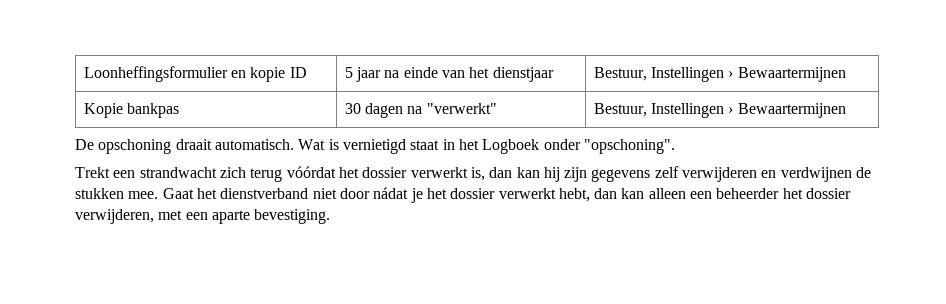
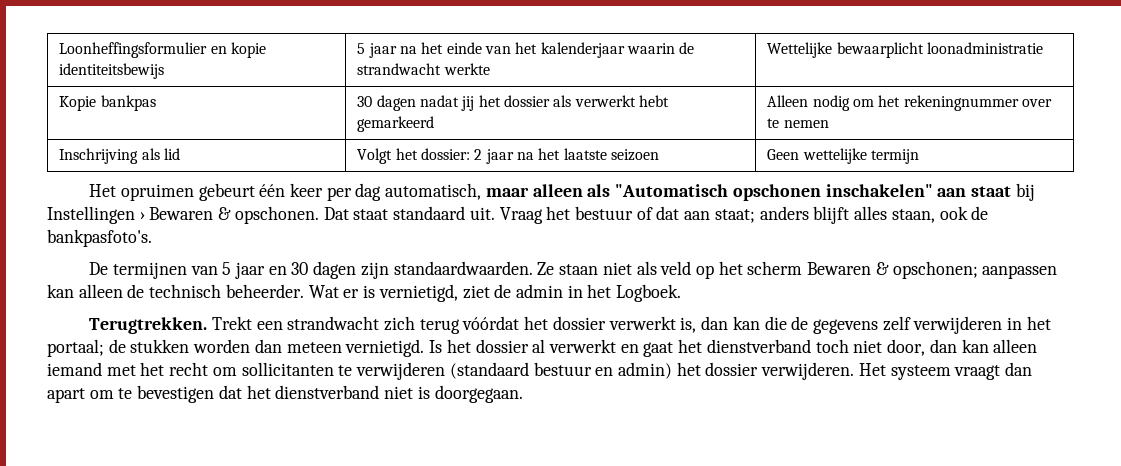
[289,67,307,78] ID -> [59,63,165,79] identiteitsbewijs
(400, 74) none -> [421,42,444,54] het
[492,67,554,82] [593,67,846,82] [83,103,179,118] [344,103,497,118] [593,103,846,118] [75,139,675,154] dienstjaar | Bestuur, Instellingen › Bewaartermijnen // Kopie bankpas | 30 dagen na "verwerkt" | Bestuur, Instellingen › Bewaartermijnen // De opschoning draait automatisch. Wat is vernietigd staat in het Logboek onder "opschoning". // -> [540,42,695,58] [357,63,490,75] [767,42,1044,58] [59,95,156,111] [357,95,669,111] [357,116,435,132] [767,95,1052,111] [767,118,829,128] [59,148,181,164] [357,148,659,164] [767,148,920,164] [89,183,1035,201] [47,206,989,224] [47,229,152,247] [89,261,1058,279] [47,284,682,302] [89,317,208,334] kalenderjaar waarin de strandwacht werkte | Wettelijke bewaarplicht loonadministratie // Kopie bankpas | 30 dagen nadat jij het dossier als verwerkt hebt gemarkeerd | Alleen nodig om het rekeningnummer over te nemen // Inschrijving als lid | Volgt het dossier: 2 jaar na het laatste seizoen | Geen wettelijke termijn // Het opruimen gebeurt één keer per dag automatisch, maar alleen als "Automatisch opschonen inschakelen" aan staat bij Instellingen › Bewaren & opschonen. Dat staat standaard uit. Vraag het bestuur of dat aan staat; anders blijft alles staan, ook de bankpasfoto's. // De termijnen van 5 jaar en 30 dagen zijn standaardwaarden. Ze staan niet als veld op het scherm Bewaren & opschonen; aanpassen kan alleen de technisch beheerder. Wat er is vernietigd, ziet de admin in het Logboek. // Terugtrekken.
[543,167,588,182] hij zijn -> [764,316,809,330] die de
[761,167,872,182] [75,187,852,203] [75,209,331,224] en verdwijnen de stukken mee. Gaat het dienstverband niet door nádat je het dossier verwerkt hebt, dan kan alleen een beheerder het dossier verwijderen, met een aparte bevestiging. -> [1007,316,1051,330] [47,339,1038,357] [47,362,1033,380] [47,385,523,403] in het portaal; de stukken worden dan meteen vernietigd. Is het dossier al verwerkt en gaat het dienstverband toch niet door, dan kan alleen iemand met het recht om sollicitanten te verwijderen (standaard bestuur en admin) het dossier verwijderen. Het systeem vraagt dan apart om te bevestigen dat het dienstverband niet is doorgegaan.

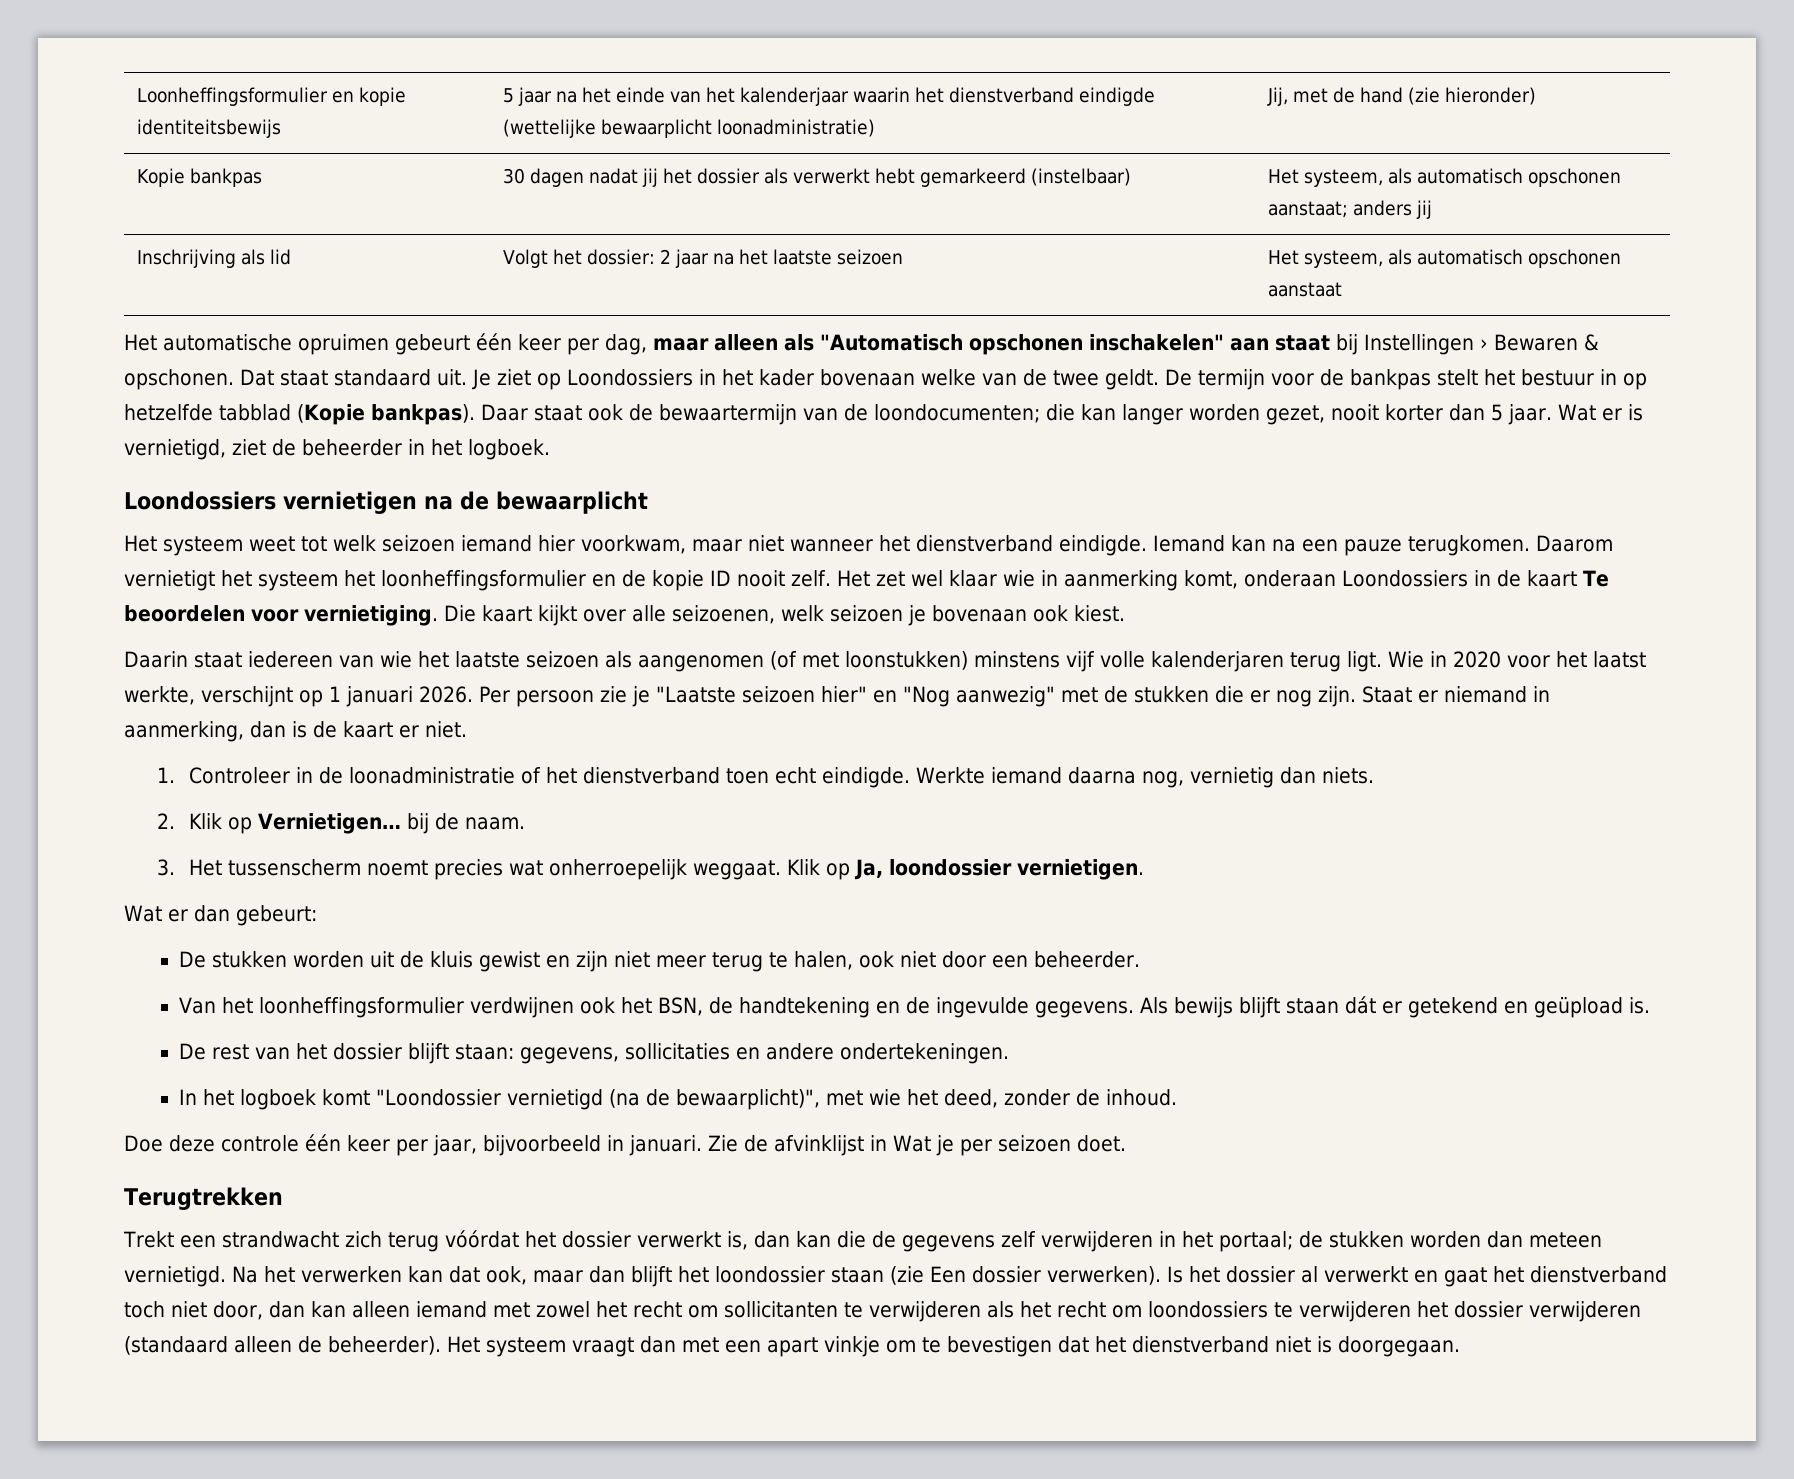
[679,42,695,54] [357,63,490,75] [767,42,1044,58] de strandwacht werkte | Wettelijke bewaarplicht loonadministratie -> [914,87,1155,106] [502,119,875,138] [1266,87,1536,106] het dienstverband eindigde (wettelijke bewaarplicht loonadministratie) | Jij, met de hand (zie hieronder)
[767,95,1052,111] [767,118,829,128] | Alleen nodig om het rekeningnummer over te nemen -> [1030,168,1131,186] [1267,168,1621,187] [1267,200,1432,219] (instelbaar) | Het systeem, als automatisch opschonen aanstaat; anders jij
[767,148,920,164] [89,184,117,197] Geen wettelijke termijn // Het -> [1267,249,1621,268] [1267,282,1342,297] [124,334,292,351] Het systeem, als automatisch opschonen aanstaat // Het automatische
[355,183,482,201] dag automatisch, -> [604,334,647,355] dag,
[499,206,989,224] [47,229,152,247] [89,261,1058,279] [47,284,304,298] Vraag het bestuur of dat aan staat; anders blijft alles staan, ook de bankpasfoto's. // De termijnen van 5 jaar en 30 dagen zijn standaardwaarden. Ze staan niet als veld op het scherm Bewaren & opschonen; aanpassen kan alleen de technisch beheerder. -> [472,369,1647,390] [124,404,1552,425] Je ziet op Loondossiers in het kader bovenaan welke van de twee geldt. De termijn voor de bankpas stelt het bestuur in op hetzelfde tabblad (Kopie bankpas). Daar staat ook de bewaartermijn van de loondocumenten; die kan langer worden gezet, nooit korter dan 5 jaar.
[515,284,682,302] [89,317,208,334] admin in het Logboek. // Terugtrekken. -> [302,439,550,460] [124,491,648,514] [124,535,1613,556] [124,570,1609,591] [124,605,1125,626] [124,651,1646,672] [124,686,1550,707] [124,721,467,742] [156,767,1375,788] [156,813,526,834] [156,859,1145,880] [124,905,317,926] [179,951,1141,972] [179,996,1651,1018] [179,1043,1010,1064] [179,1089,1178,1110] [124,1134,1126,1156] [124,1187,283,1210] beheerder in het logboek. // Loondossiers vernietigen na de bewaarplicht // Het systeem weet tot welk seizoen iemand hier voorkwam, maar niet wanneer het dienstverband eindigde. Iemand kan na een pauze terugkomen. Daarom vernietigt het systeem het loonheffingsformulier en de kopie ID nooit zelf. Het zet wel klaar wie in aanmerking komt, onderaan Loondossiers in de kaart Te beoordelen voor vernietiging. Die kaart kijkt over alle seizoenen, welk seizoen je bovenaan ook kiest. // Daarin staat iedereen van wie het laatste seizoen als aangenomen (of met loonstukken) minstens vijf volle kalenderjaren terug ligt. Wie in 2020 voor het laatst werkte, verschijnt op 1 januari 2026. Per persoon zie je "Laatste seizoen hier" en "Nog aanwezig" met de stukken die er nog zijn. Staat er niemand in aanmerking, dan is de kaart er niet. // 1. Controleer in de loonadministratie of het dienstverband toen echt eindigde. Werkte iemand daarna nog, vernietig dan niets. // 2. Klik op Vernietigen… bij de naam. // 3. Het tussenscherm noemt precies wat onherroepelijk weggaat. Klik op Ja, loondossier vernietigen. // Wat er dan gebeurt: // De stukken worden uit de kluis gewist en zijn niet meer terug te halen, ook niet door een beheerder. // Van het loonheffingsformulier verdwijnen ook het BSN, de handtekening en de ingevulde gegevens. Als bewijs blijft staan dát er getekend en geüpload is. // De rest van het dossier blijft staan: gegevens, sollicitaties en andere ondertekeningen. // In het logboek komt "Loondossier vernietigd (na de bewaarplicht)", met wie het deed, zonder de inhoud. // Doe deze controle één keer per jaar, bijvoorbeeld in januari. Zie de afvinklijst in Wat je per seizoen doet. // Terugtrekken //
(425, 348) none -> [232,1266,1161,1287] Na het verwerken kan dat ook, maar dan blijft het loondossier staan (zie Een dossier verwerken).
(136, 370) none -> [536,1301,590,1318] zowel
[449,362,1033,380] [47,388,85,403] (standaard bestuur en admin) het dossier verwijderen. Het systeem vraagt dan apart -> [987,1301,1641,1322] [124,1336,880,1357] als het recht om loondossiers te verwijderen het dossier verwijderen (standaard alleen de beheerder). Het systeem vraagt dan met een apart vinkje

